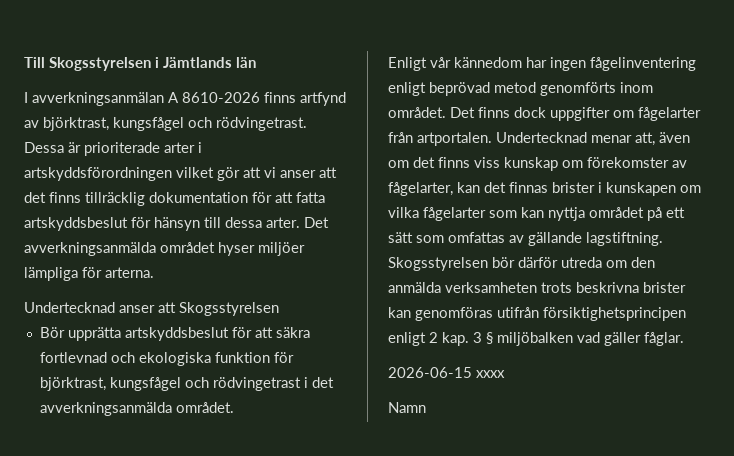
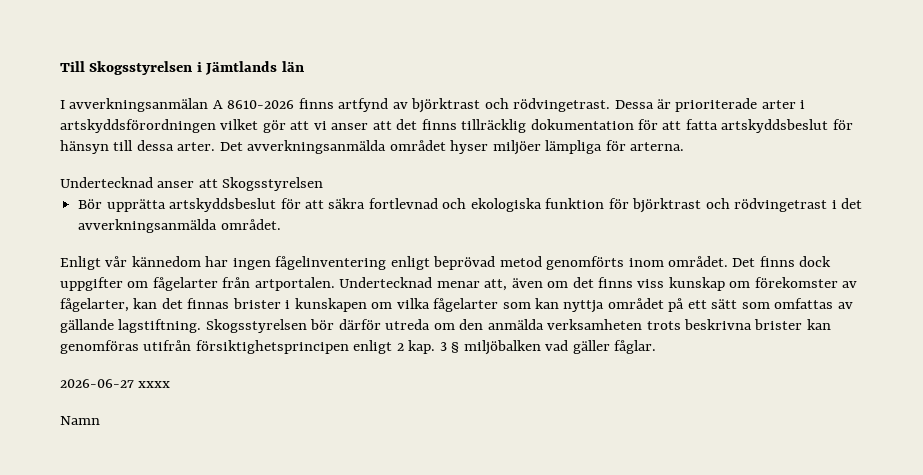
[43,117,184,131] björktrast, kungsfågel -> [411,98,481,113] björktrast
[39,377,181,391] björktrast, kungsfågel -> [632,198,702,213] björktrast
[388,367,472,378] 2026-06-15 -> [60,379,134,388] 2026-06-27

